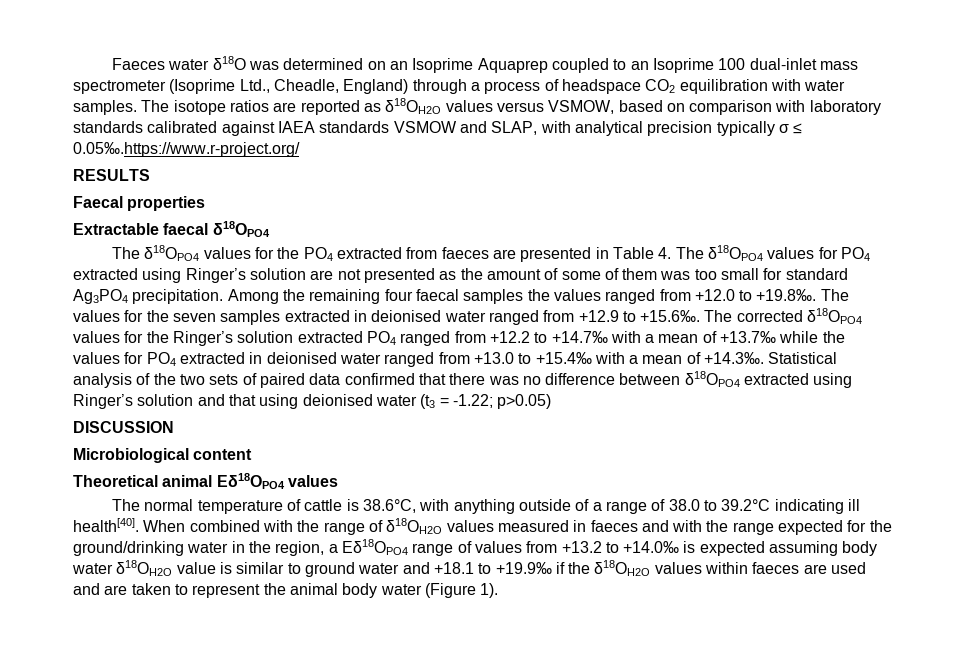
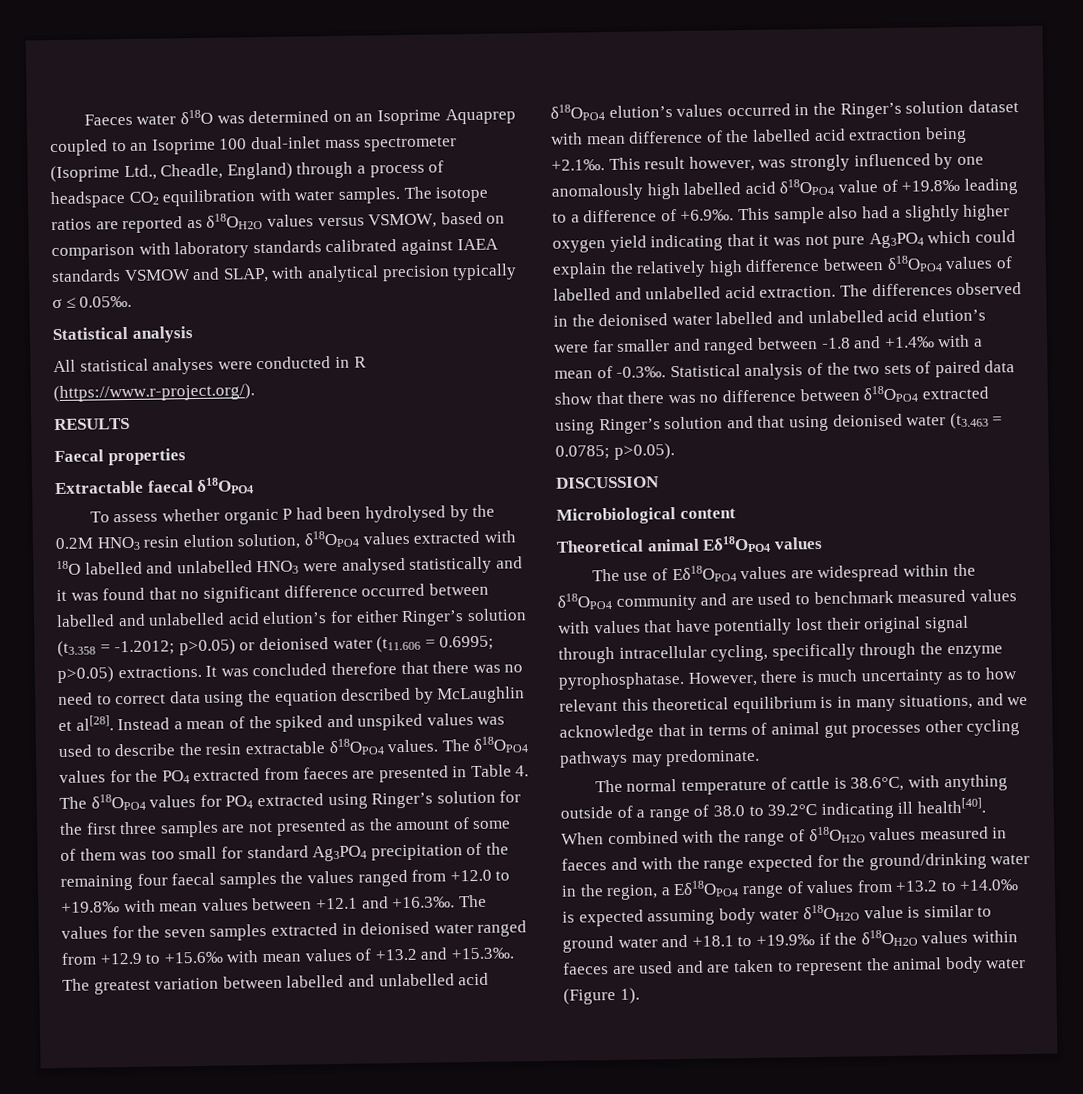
[73,142,300,157] 0.05‰.https://www.r-project.org/ -> [79,295,133,308] [52,326,193,343] [53,356,367,375] [53,383,255,403] 0.05‰. // Statistical analysis // All statistical analyses were conducted in R (https://www.r-project.org/).
(270, 229) none -> [89,504,496,525] [55,530,516,551] [56,556,523,576] [56,582,489,603] [56,608,527,628] [57,635,495,658] [57,661,524,684] [58,686,526,707] [58,713,506,732] [58,738,439,758] To assess whether organic P had been hydrolysed by the 0.2M HNO3 resin elution solution, δ18OPO4 values extracted with 18O labelled and unlabelled HNO3 were analysed statistically and it was found that no significant difference occurred between labelled and unlabelled acid elution’s for either Ringer’s solution (t3.358 = -1.2012; p>0.05) or deionised water (t11.606 = 0.6995; p>0.05) extractions. It was concluded therefore that there was no need to correct data using the equation described by McLaughlin et al[28]. Instead a mean of the spiked and unspiked values was used to describe the resin extractable δ18OPO4 values.
(306, 274) none -> [499,790,522,803] [59,820,219,838] for the first three samples
[132,289,279,304] precipitation. Among -> [370,842,483,861] precipitation of
[756,289,817,301] +19.8‰. -> [61,896,456,913] +19.8‰ with mean values between +12.1 and +16.3‰.
[640,308,863,324] [73,331,845,346] [73,352,765,367] +15.6‰. The corrected δ18OPO4 values for the Ringer’s solution extracted PO4 ranged from +12.2 to +14.7‰ with a mean of +13.7‰ while the values for PO4 extracted in deionised water ranged from +13.0 to +15.4‰ with a mean of +14.3‰. -> [163,947,514,964] [62,972,490,995] [550,100,1019,121] [551,126,967,145] [551,152,984,172] [551,178,1018,201] [552,204,1011,224] [552,230,1016,253] [552,255,1013,279] [553,282,1023,301] [553,308,986,327] [554,334,983,355] [554,365,667,379] +15.6‰ with mean values of +13.2 and +15.3‰. The greatest variation between labelled and unlabelled acid δ18OPO4 elution’s values occurred in the Ringer’s solution dataset with mean difference of the labelled acid extraction being +2.1‰. This result however, was strongly influenced by one anomalously high labelled acid δ18OPO4 value of +19.8‰ leading to a difference of +6.9‰. This sample also had a slightly higher oxygen yield indicating that it was not pure Ag3PO4 which could explain the relatively high difference between δ18OPO4 values of labelled and unlabelled acid extraction. The differences observed in the deionised water labelled and unlabelled acid elution’s were far smaller and ranged between -1.8 and +1.4‰ with a mean of -0.3‰.
[344,373,415,385] confirmed -> [554,392,593,405] show
[420,394,552,409] (t3 = -1.22; p>0.05) -> [949,412,1004,430] [555,443,675,460] (t3.463 = 0.0785; p>0.05).
(338, 481) none -> [591,563,976,583] [557,589,1017,611] [558,615,969,636] [558,642,1003,664] [558,667,1017,690] [559,693,1029,714] [559,719,1021,742] [559,748,761,768] // The use of Eδ18OPO4 values are widespread within the δ18OPO4 community and are used to benchmark measured values with values that have potentially lost their original signal through intracellular cycling, specifically through the enzyme pyrophosphatase. However, there is much uncertainty as to how relevant this theoretical equilibrium is in many situations, and we acknowledge that in terms of animal gut processes other cycling pathways may predominate.

